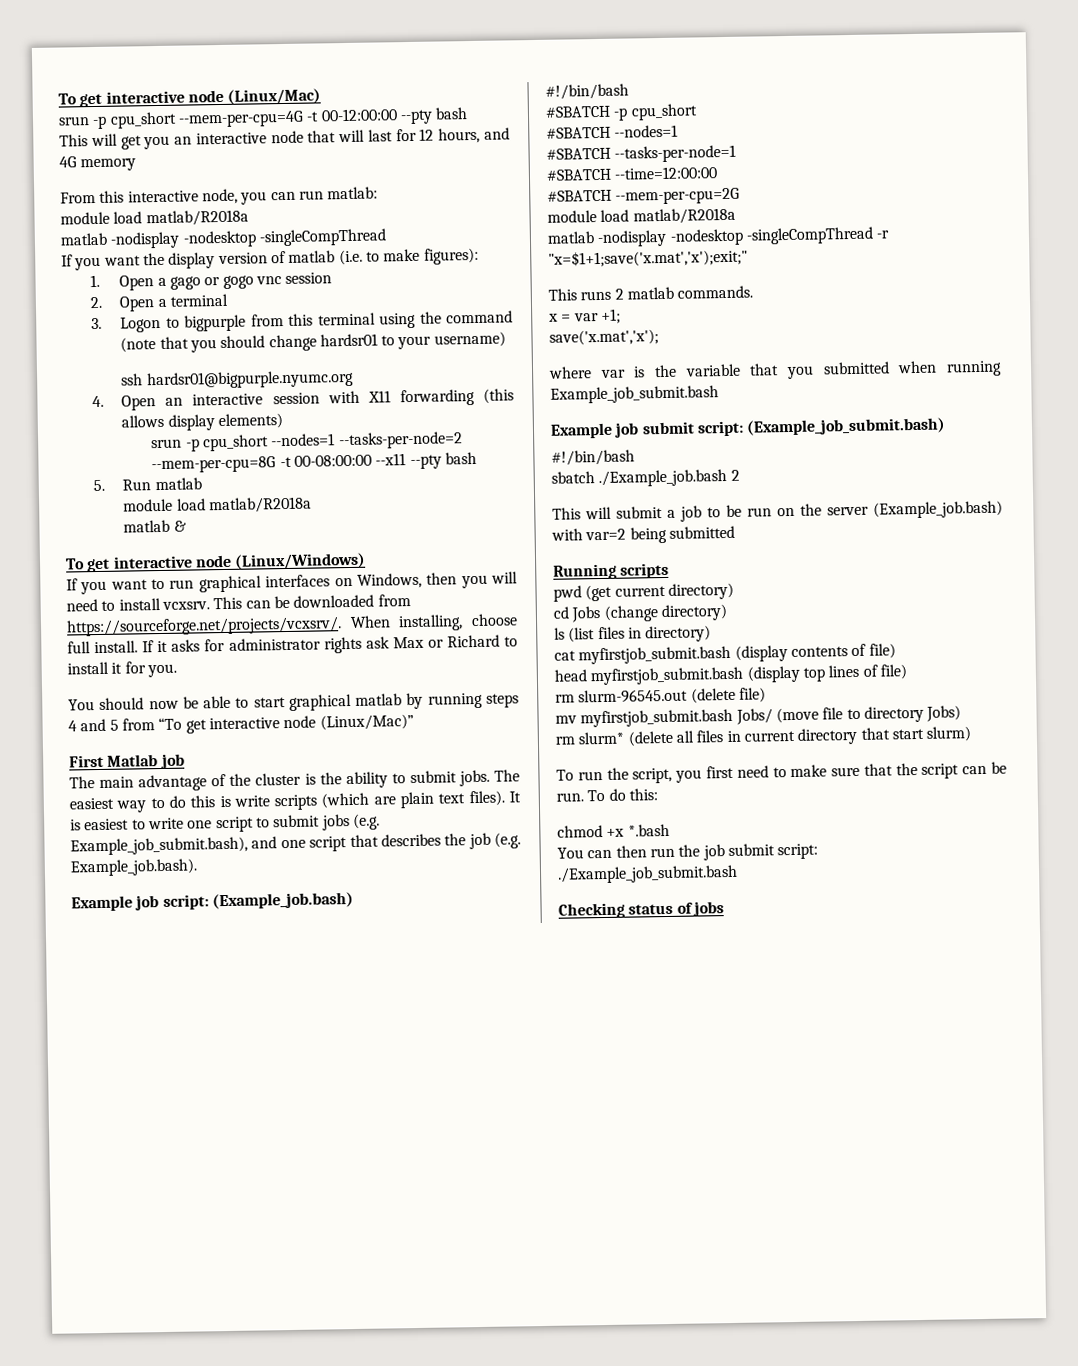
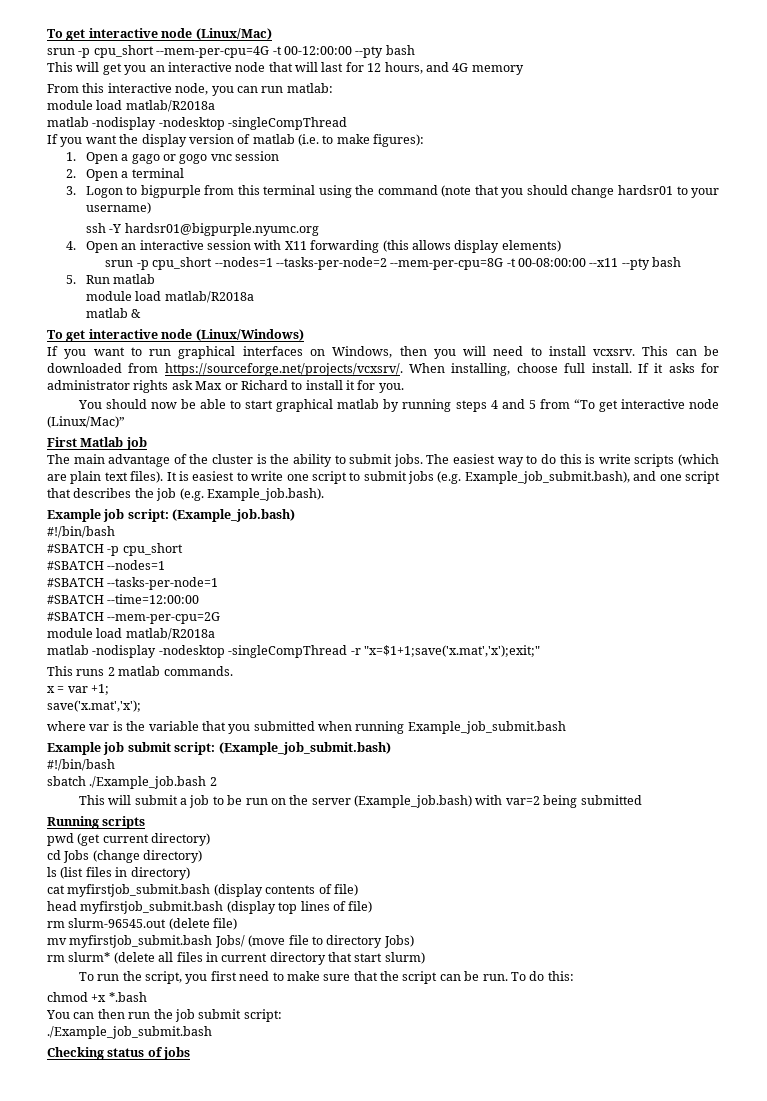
(144, 379) none -> [109,224,122,233] -Y

